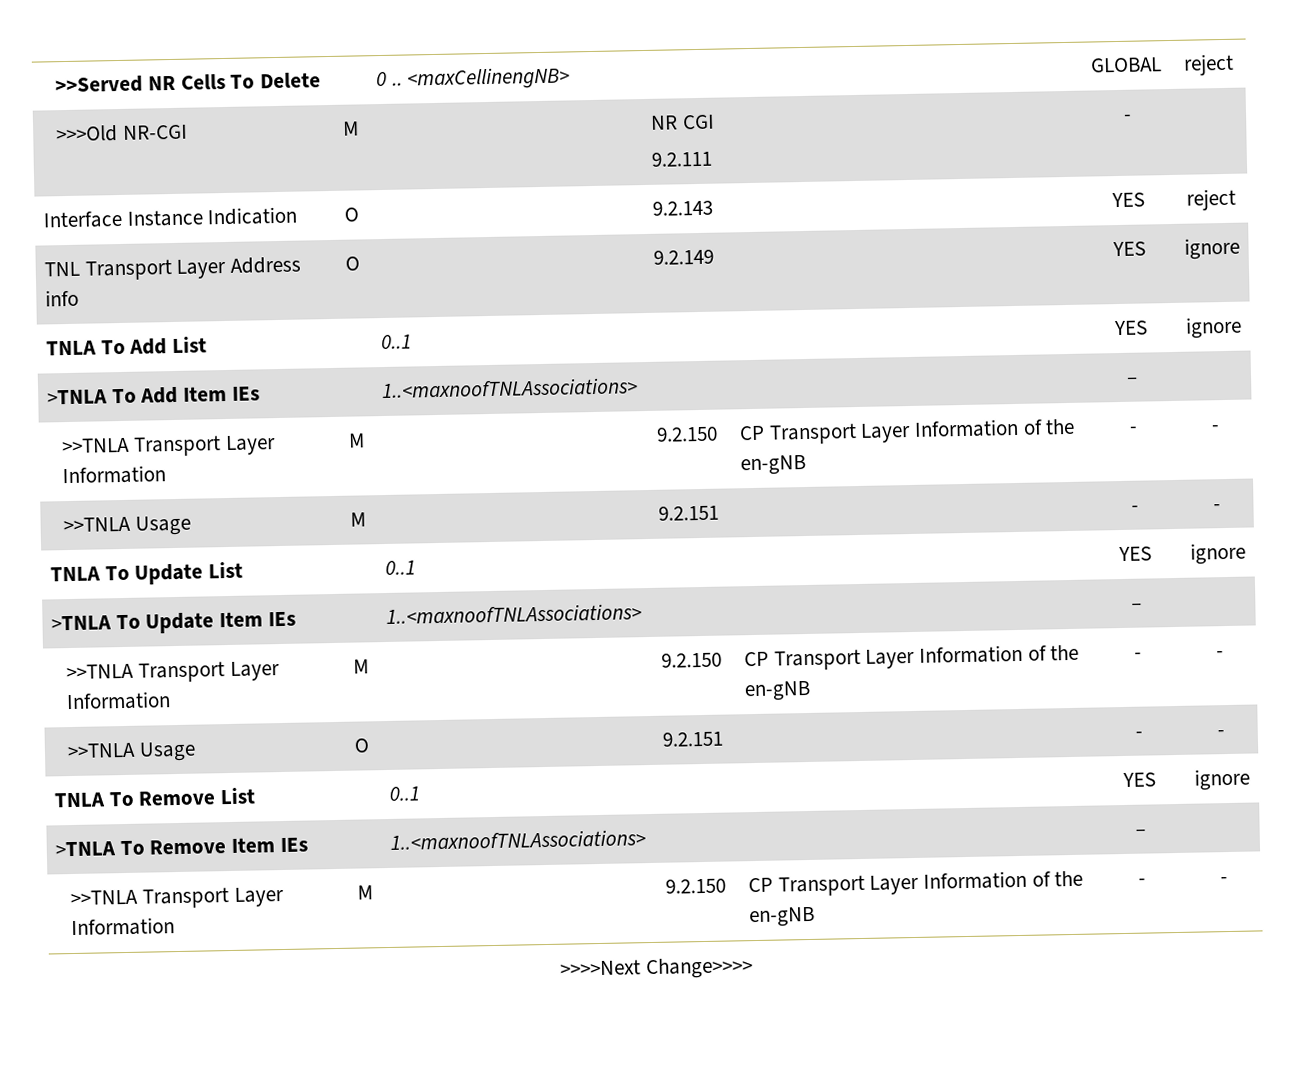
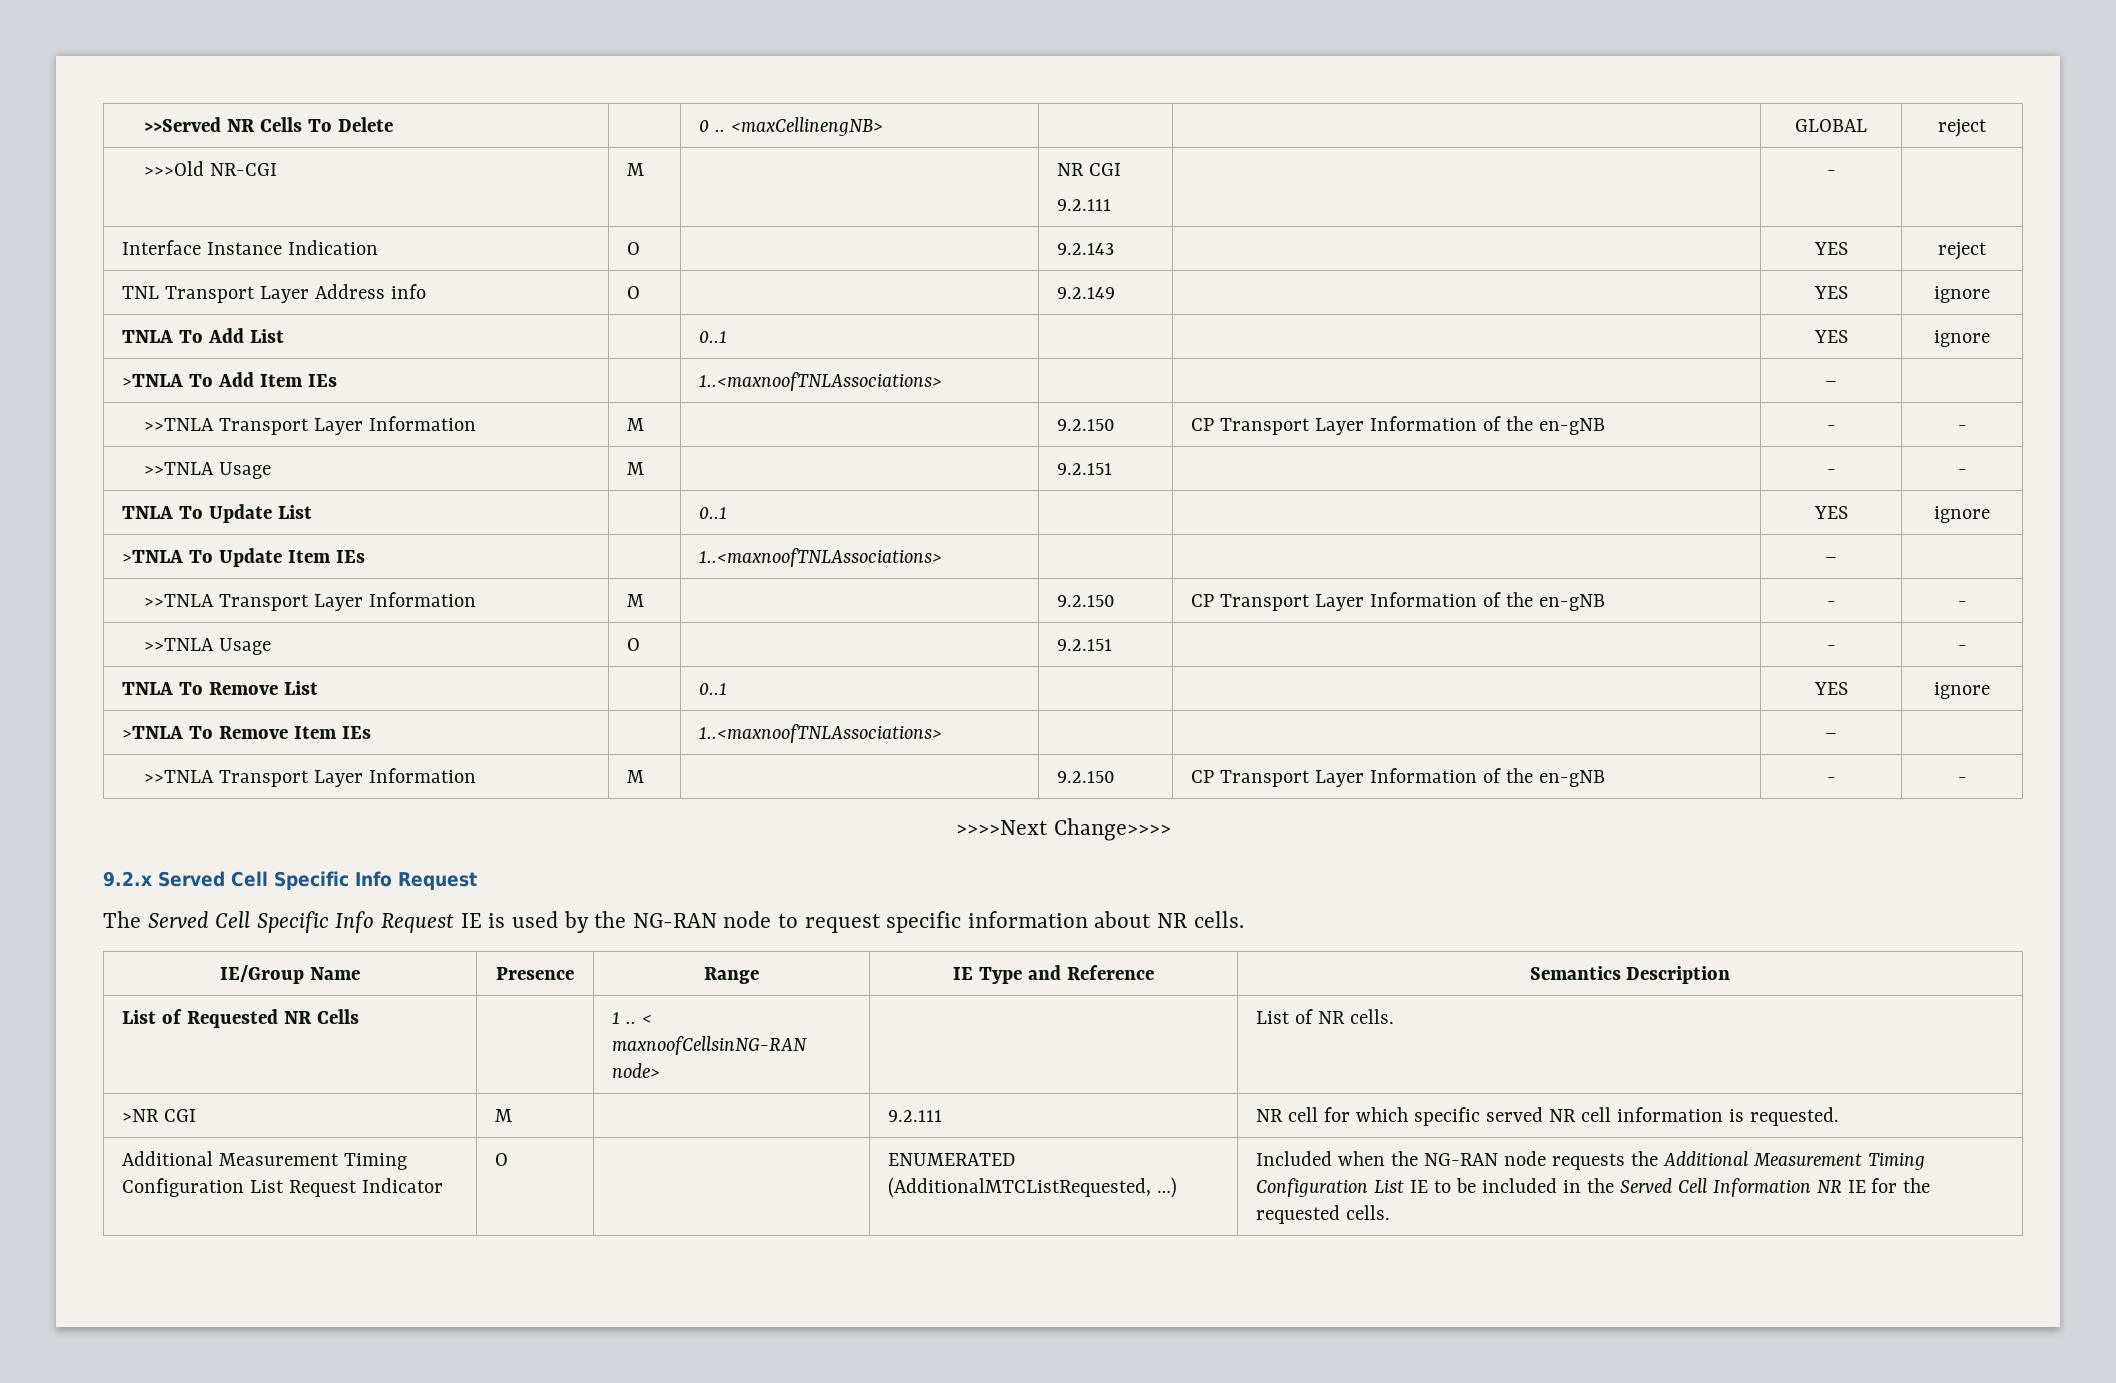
(753, 968) none -> [103,871,477,890] [103,911,1244,933] [220,965,360,984] [496,967,574,980] [704,967,759,984] [953,965,1154,984] [1529,966,1731,984] [122,1009,359,1028] [612,1012,653,1024] [612,1036,808,1055] [612,1063,661,1078] [1256,1009,1395,1024] [122,1109,197,1122] [495,1109,513,1122] [888,1110,943,1122] [1256,1107,1839,1126] [122,1151,408,1170] [122,1178,444,1197] [495,1153,509,1166] [888,1153,1016,1166] [888,1177,1178,1198] [1256,1151,1925,1170] [1256,1178,1931,1197] [1256,1205,1391,1224] // 9.2.x Served Cell Specific Info Request // The Served Cell Specific Info Request IE is used by the NG-RAN node to request specific information about NR cells. // IE/Group Name | Presence | Range | IE Type and Reference | Semantics Description // List of Requested NR Cells | | 1 .. < maxnoofCellsinNG-RAN node> | | List of NR cells. // >NR CGI | M | | 9.2.111 | NR cell for which specific served NR cell information is requested. // Additional Measurement Timing Configuration List Request Indicator | O | | ENUMERATED (AdditionalMTCListRequested, …) | Included when the NG-RAN node requests the Additional Measurement Timing Configuration List IE to be included in the Served Cell Information NR IE for the requested cells.

